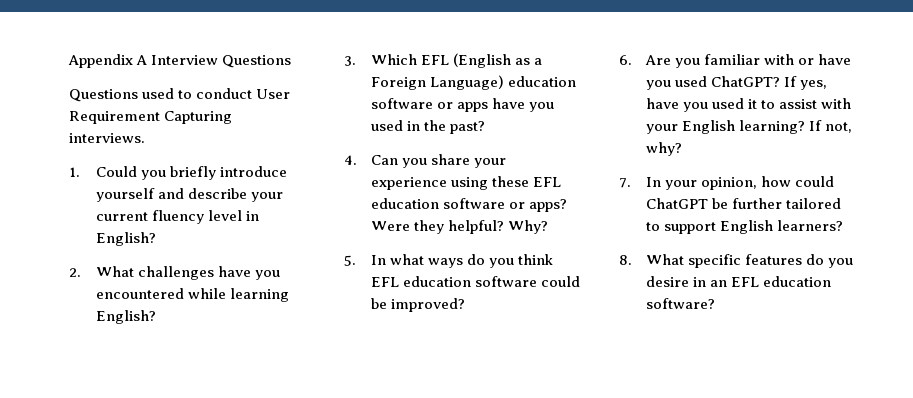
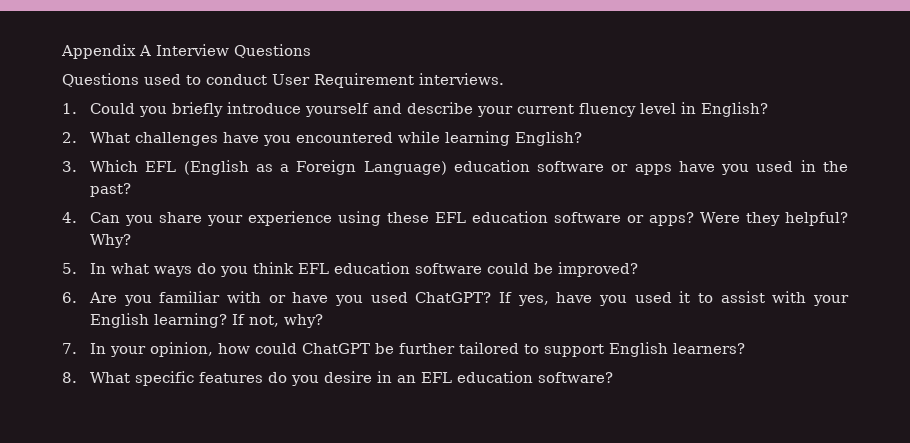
[164,111,233,124] Capturing -> (414, 80) none

